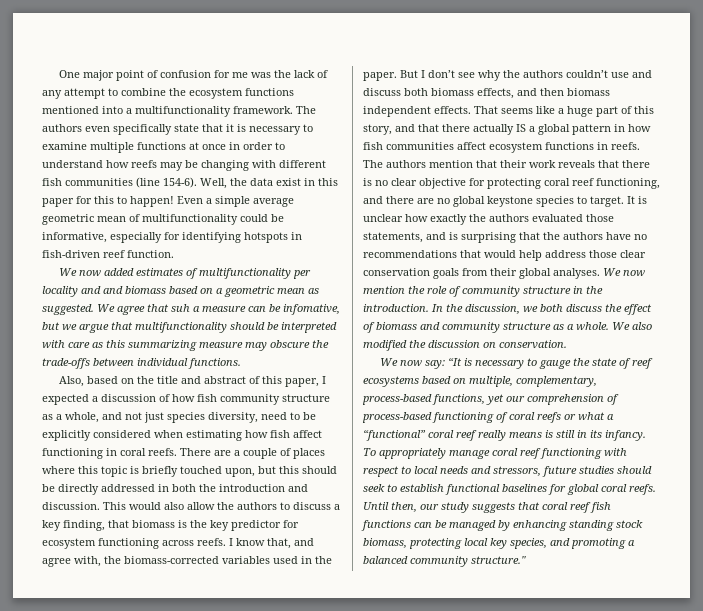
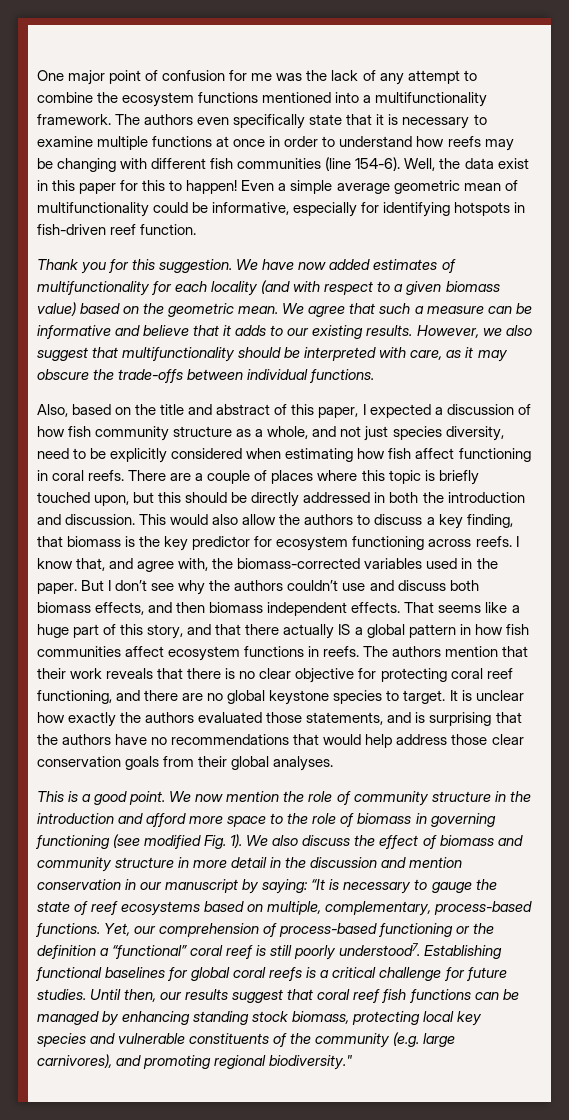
[58,268,77,276] We -> [37,259,295,274] Thank you for this suggestion. We have
[292,270,311,279] [42,286,319,297] [42,304,94,315] per locality and and biomass based on a geometric mean as suggested. -> [151,280,500,296] [37,302,279,317] for each locality (and with respect to a given biomass value) based on the geometric mean.
[171,304,190,312] suh -> [379,303,411,314] such
[283,304,340,315] [42,322,109,333] infomative, but we argue -> [37,325,532,339] [37,347,88,361] informative and believe that it adds to our existing results. However, we also suggest
[68,340,243,351] care as this summarizing measure -> [410,347,474,360] care, as it
(600, 273) none -> [37,791,166,805] // This is a good point.
[363,304,563,315] introduction. In the discussion, we both -> [37,813,496,827] [35,834,299,849] introduction and afford more space to the role of biomass in governing functioning (see modified Fig. 1). We also
[553,322,652,330] [363,340,567,351] [379,358,445,369] as a whole. We also modified the discussion on conservation. // We now say: -> [178,857,463,868] [37,879,309,894] in more detail in the discussion and mention conservation in our manuscript by saying:
[432,394,504,405] functions, yet -> [35,923,131,937] functions. Yet,
[496,412,614,423] [363,429,646,441] [363,448,627,459] [363,466,652,477] [363,484,444,492] of coral reefs or what a “functional” coral reef really means is still in its infancy. To appropriately manage coral reef functioning with respect to local needs and stressors, future studies should seek to establish -> [456,923,495,934] [37,943,503,960] or the definition a “functional” coral reef is still poorly understood7. Establishing
[629,484,656,495] reefs. -> [269,967,507,981] [37,989,86,1000] reefs is a critical challenge for future studies.
[441,502,515,513] study suggests -> [185,989,284,1003] results suggest
[510,538,635,549] [363,556,526,567] species, and promoting a balanced community structure." -> [37,1032,456,1048] [37,1054,353,1070] species and vulnerable constituents of the community (e.g. large carnivores), and promoting regional biodiversity."

